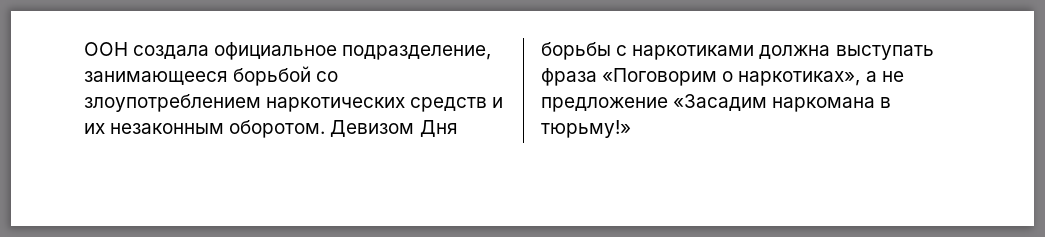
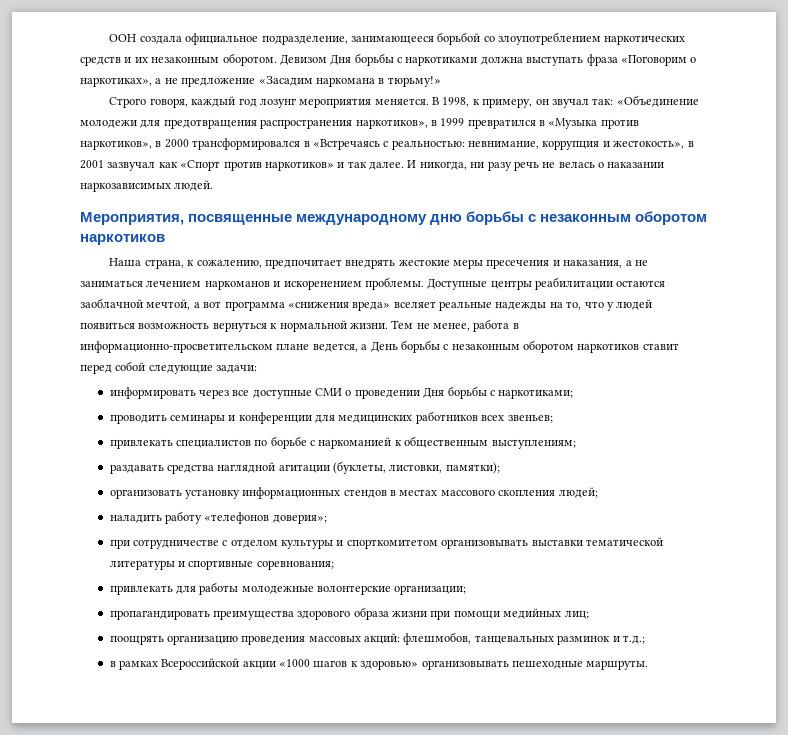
(631, 129) none -> [109,95,699,108] [80,118,639,129] [80,138,694,150] [80,160,665,171] [80,180,214,192] [80,211,708,225] [80,234,165,245] [109,258,648,269] [80,277,666,290] [80,298,653,311] [80,319,519,332] [80,340,679,353] [80,361,258,374] [109,386,574,399] [109,411,553,424] [109,436,576,449] [109,461,500,474] [109,487,598,499] [109,511,327,524] [109,537,663,549] [109,560,334,570] [109,582,467,595] [109,607,589,620] [109,632,645,645] [109,658,649,670] // Строго говоря, каждый год лозунг мероприятия меняется. В 1998, к примеру, он звучал так: «Объединение молодежи для предотвращения распространения наркотиков», в 1999 превратился в «Музыка против наркотиков», в 2000 трансформировался в «Встречаясь с реальностью: невнимание, коррупция и жестокость», в 2001 зазвучал как «Спорт против наркотиков» и так далее. И никогда, ни разу речь не велась о наказании наркозависимых людей. // Мероприятия, посвященные международному дню борьбы с незаконным оборотом наркотиков // Наша страна, к сожалению, предпочитает внедрять жестокие меры пресечения и наказания, а не заниматься лечением наркоманов и искоренением проблемы. Доступные центры реабилитации остаются заоблачной мечтой, а вот программа «снижения вреда» вселяет реальные надежды на то, что у людей появиться возможность вернуться к нормальной жизни. Тем не менее, работа в информационно-просветительском плане ведется, а День борьбы с незаконным оборотом наркотиков ставит перед собой следующие задачи: // информировать через все доступные СМИ о проведении Дня борьбы с наркотиками; // проводить семинары и конференции для медицинских работников всех звеньев; // привлекать специалистов по борьбе с наркоманией к общественным выступлениям; // раздавать средства наглядной агитации (буклеты, листовки, памятки); // организовать установку информационных стендов в местах массового скопления людей; // наладить работу «телефонов доверия»; // при сотрудничестве с отделом культуры и спорткомитетом организовывать выставки тематической литературы и спортивные соревнования; // привлекать для работы молодежные волонтерские организации; // пропагандировать преимущества здорового образа жизни при помощи медийных лиц; // поощрять организацию проведения массовых акций: флешмобов, танцевальных разминок и т.д.; // в рамках Всероссийской акции «1000 шагов к здоровью» организовывать пешеходные маршруты.

